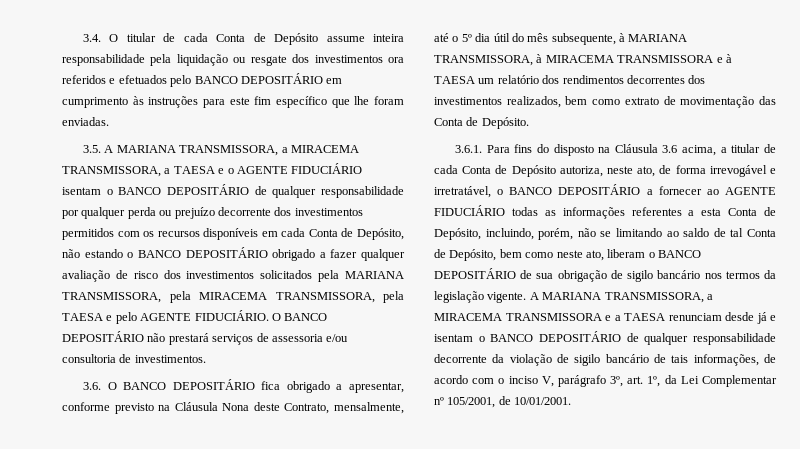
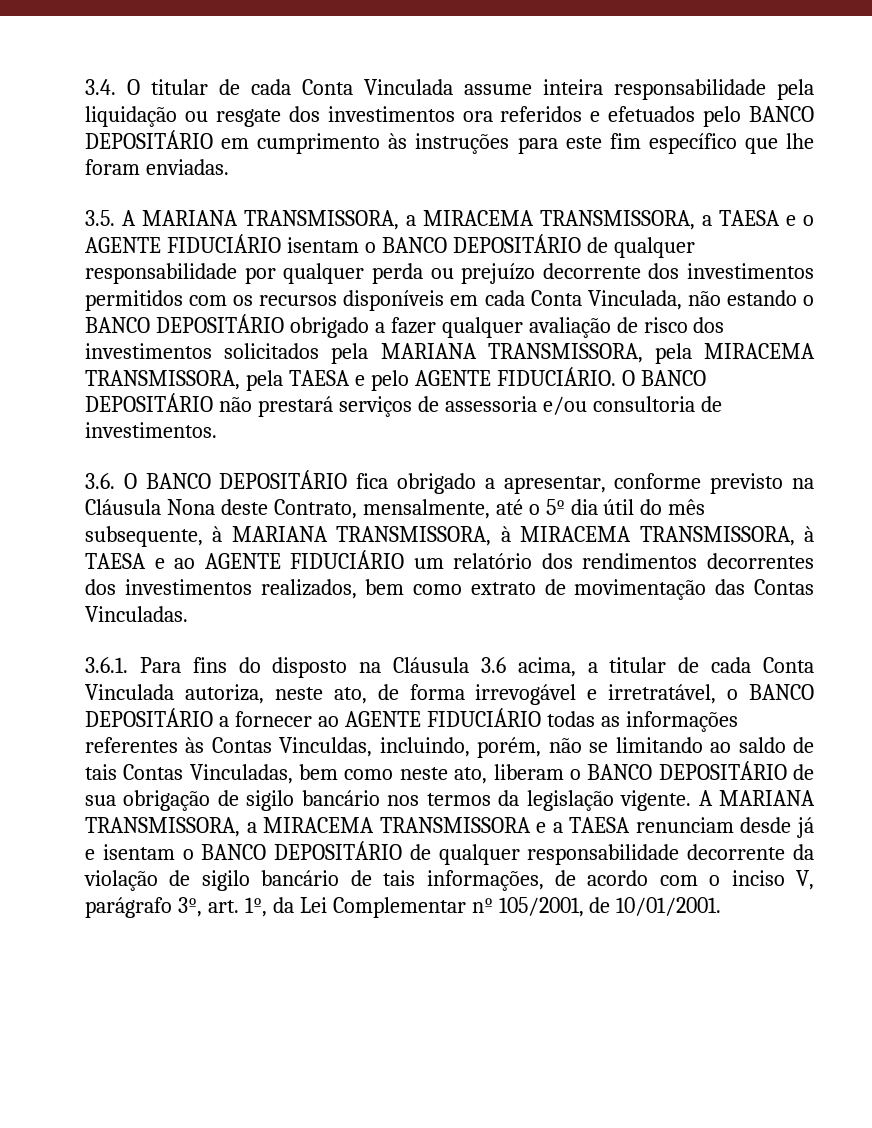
[253,33,319,45] de Depósito -> [364,79,453,95] Vinculada
[341,228,404,240] de Depósito, -> [587,290,682,310] Vinculada,
[617,54,732,63] [434,76,475,84] TRANSMISSORA e à TAESA -> [639,526,814,546] [85,550,405,569] TRANSMISSORA, à TAESA e ao AGENTE FIDUCIÁRIO
[434,117,529,129] Conta de Depósito. -> [754,579,814,595] [85,606,188,622] Contas Vinculadas.
[495,165,556,177] de Depósito -> [85,684,174,700] Vinculada
[688,207,776,216] [434,228,481,240] a esta Conta de Depósito, -> [185,737,373,757] às Contas Vinculdas,
[730,228,776,237] [434,249,497,261] tal Conta de Depósito, -> [85,764,293,784] tais Contas Vinculadas,

